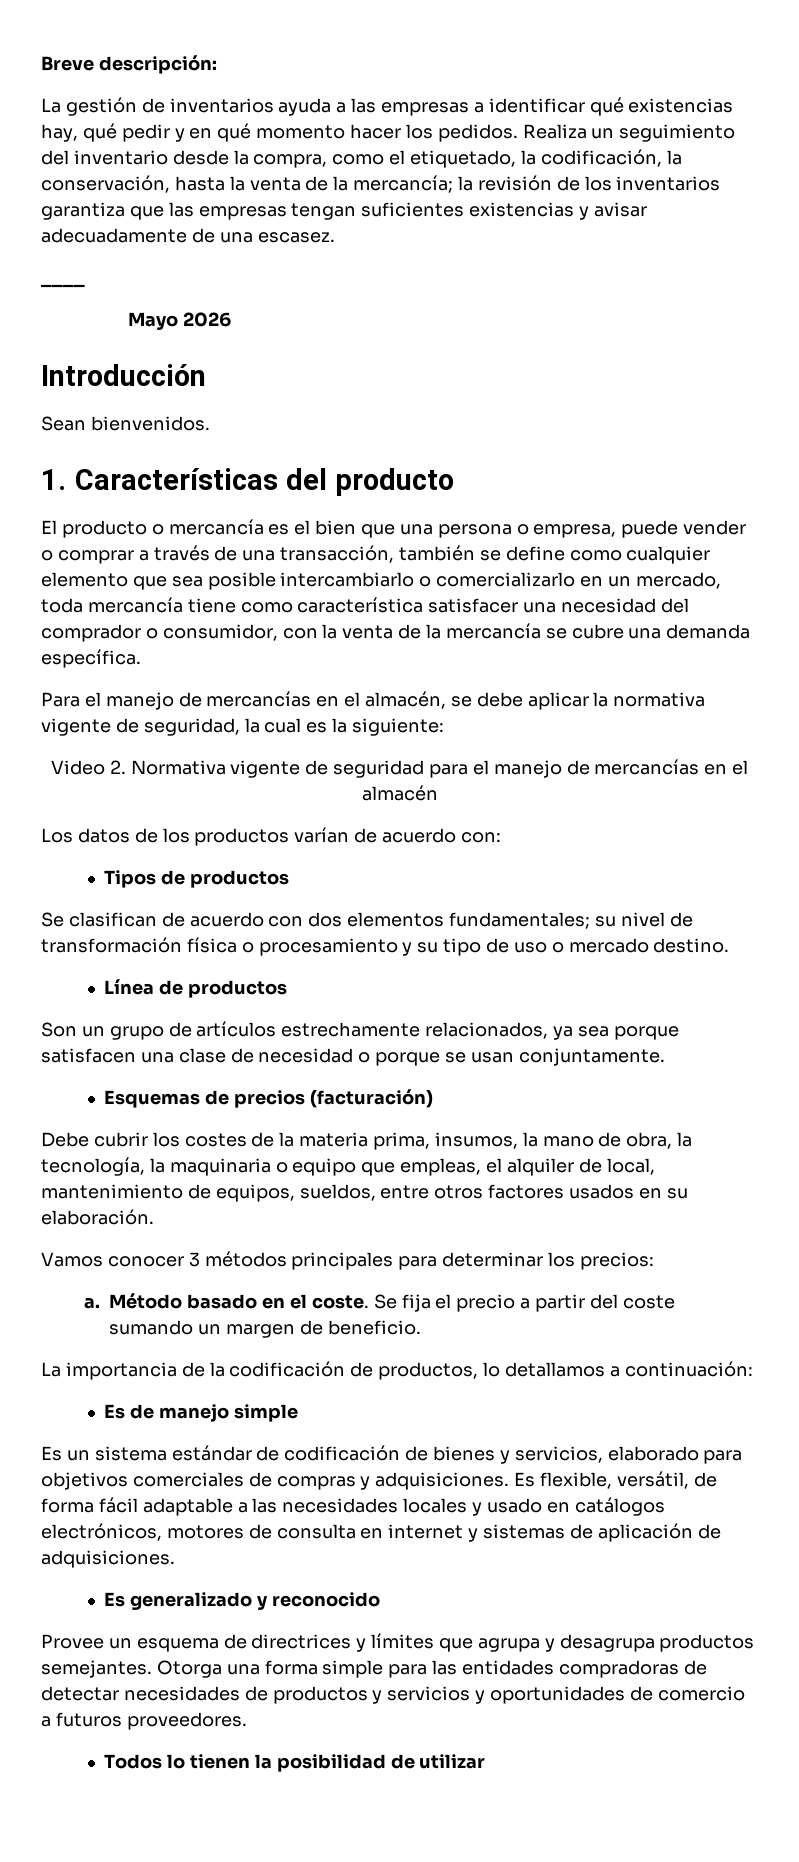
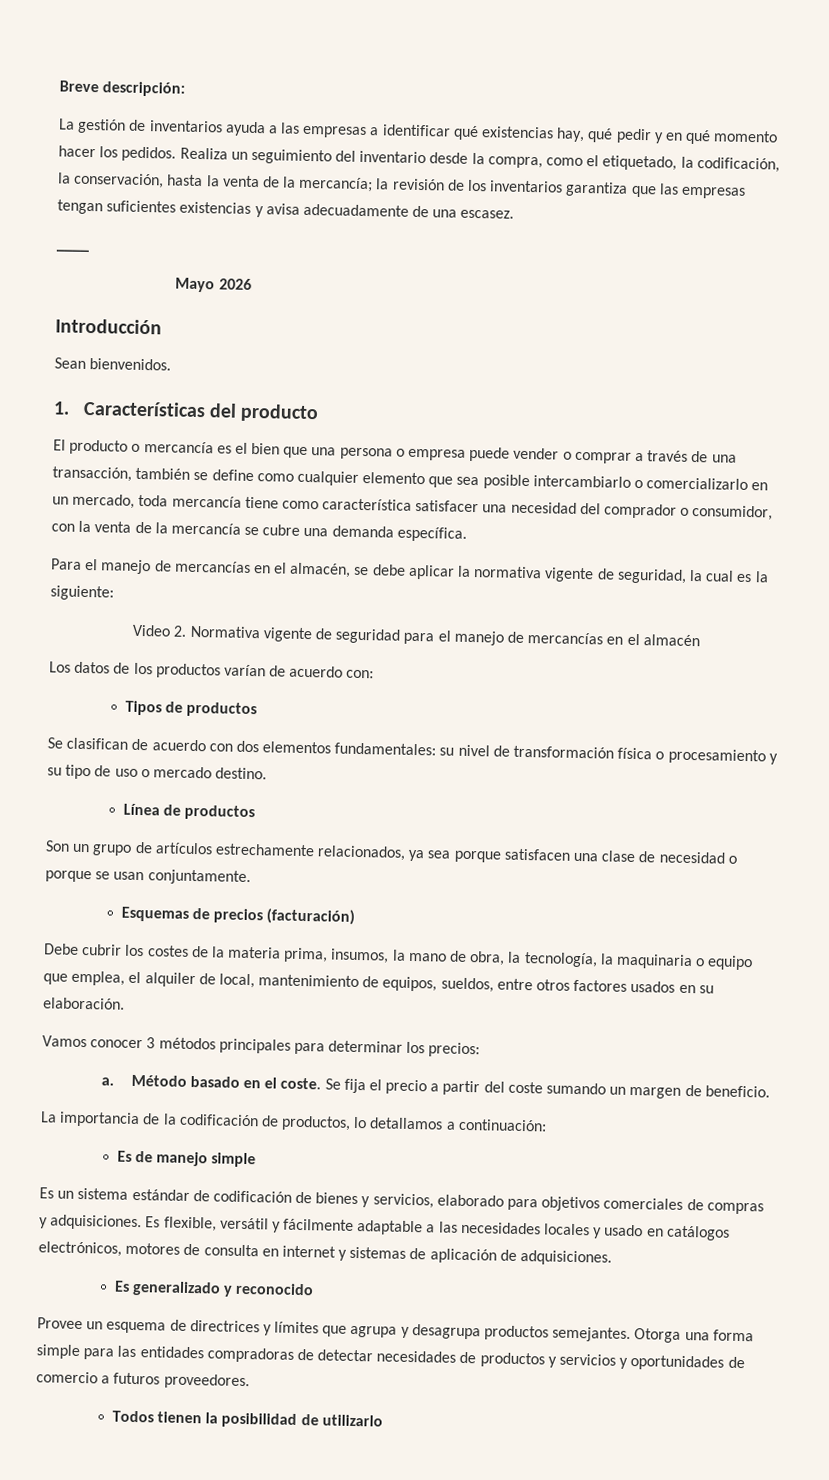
[593,202,647,217] avisar -> [265,203,300,215] avisa
[533,524,617,538] empresa, -> [408,448,467,461] empresa
[449,912,591,929] fundamentales; -> [334,742,437,756] fundamentales:
[400,1158,482,1176] empleas, -> [71,970,126,986] emplea,
[616,1471,717,1489] [41,1497,138,1513] versátil, de forma fácil -> [219,1217,355,1233] versátil y fácilmente
[167,1754,186,1769] lo -> (154, 1416) none
[419,1754,486,1769] utilizar -> [321,1414,383,1427] utilizarlo

